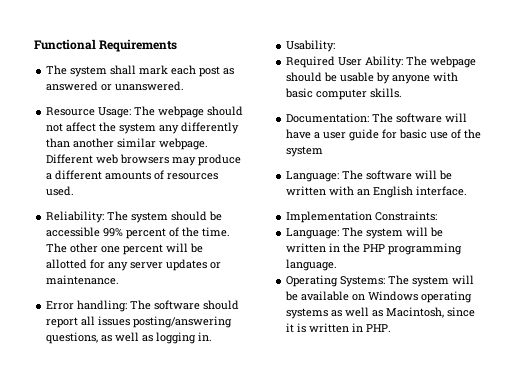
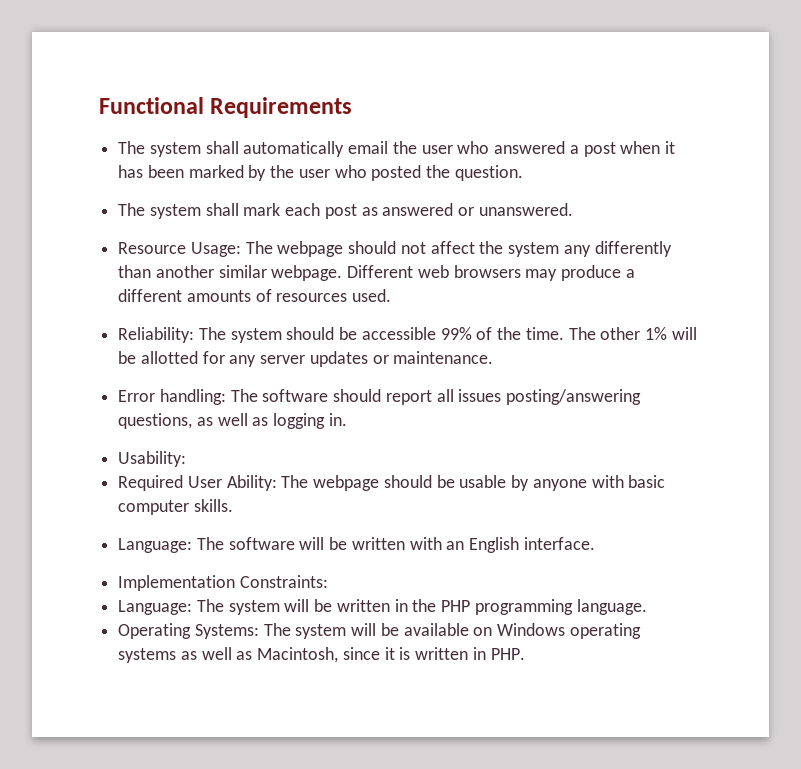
(178, 45) none -> [118,141,675,157] [118,165,523,181] // The system shall automatically email the user who answered a post when it has been marked by the user who posted the question.
[126,228,167,239] percent -> (472, 333) none
[101,244,164,255] one percent -> [644,327,667,340] 1%
[286,113,468,123] [286,129,482,141] [286,146,324,157] // Documentation: The software will have a user guide for basic use of the system -> (233, 505) none

